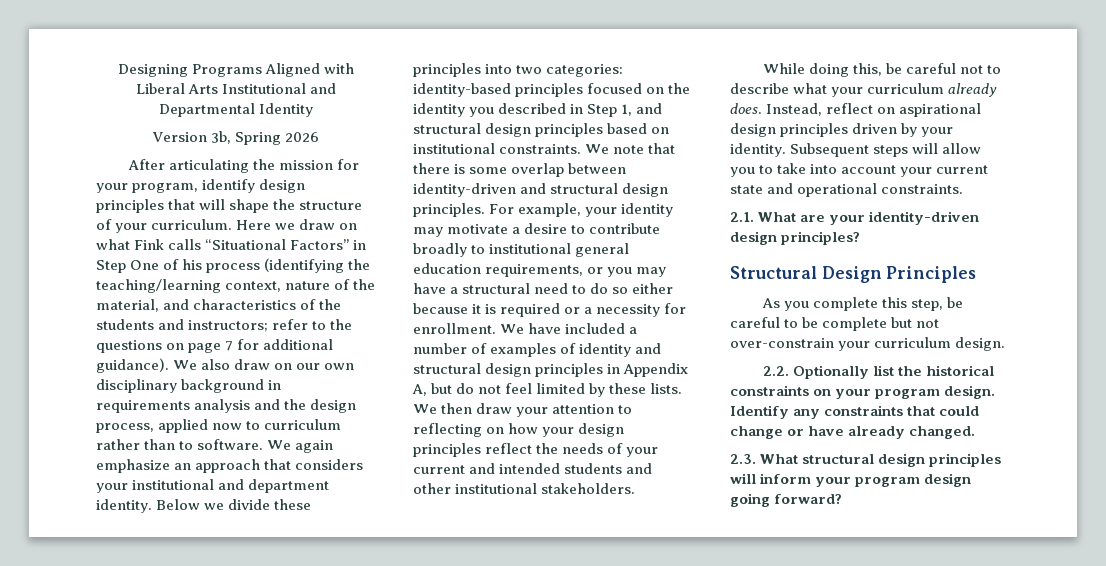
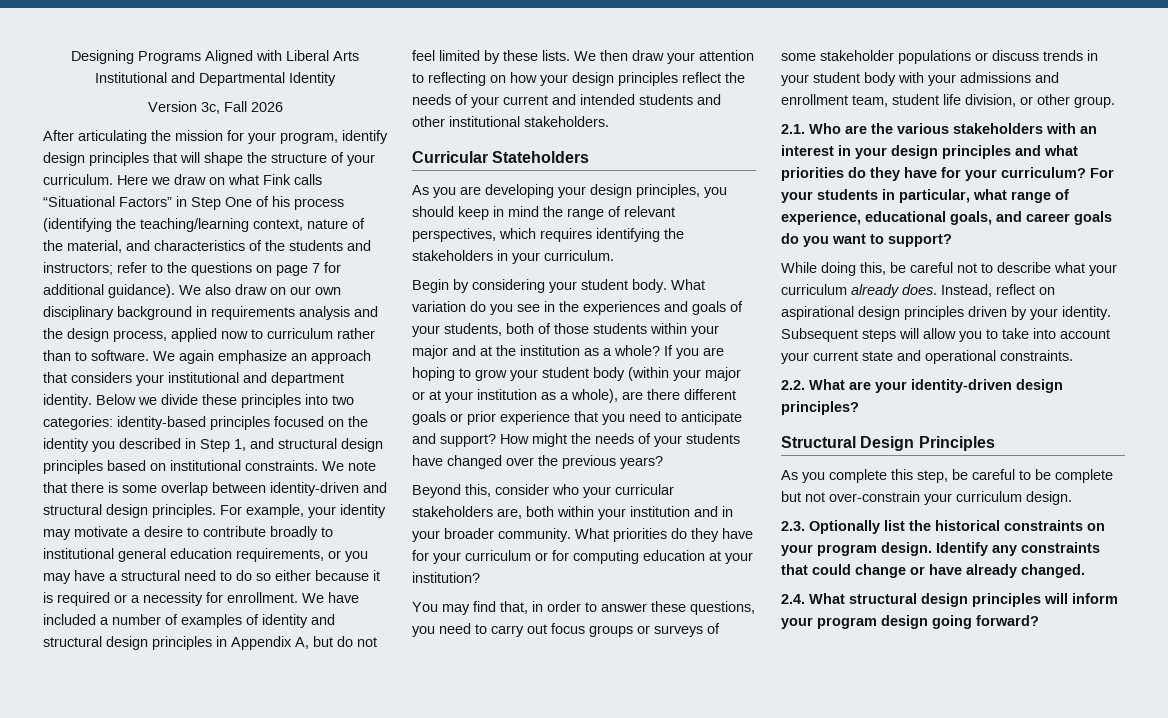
[210,131,282,145] 3b, Spring -> [200,101,247,114] 3c, Fall
(636, 488) none -> [412,151,590,163] [412,184,727,198] [412,206,675,220] [412,228,684,242] [412,250,614,264] [412,279,705,293] [412,301,743,315] [412,323,719,337] [412,345,724,359] [412,367,741,381] [412,389,736,403] [412,411,742,425] [412,433,740,447] [412,455,663,469] [412,484,674,498] [412,506,733,520] [412,528,753,542] [412,550,753,564] [412,572,480,583] [412,601,755,615] [412,623,720,637] [781,50,1098,64] [781,72,1059,86] [781,94,1115,108] [781,123,1097,134] [781,145,1078,159] [781,167,1114,181] [781,189,1069,203] [781,211,1112,225] [781,233,952,247] // Curricular Stateholders // As you are developing your design principles, you should keep in mind the range of relevant perspectives, which requires identifying the stakeholders in your curriculum. // Begin by considering your student body. What variation do you see in the experiences and goals of your students, both of those students within your major and at the institution as a whole? If you are hoping to grow your student body (within your major or at your institution as a whole), are there different goals or prior experience that you need to anticipate and support? How might the needs of your students have changed over the previous years? // Beyond this, consider who your curricular stakeholders are, both within your institution and in your broader community. What priorities do they have for your curriculum or for computing education at your institution? // You may find that, in order to answer these questions, you need to carry out focus groups or surveys of some stakeholder populations or discuss trends in your student body with your admissions and enrollment team, student life division, or other group. // 2.1. Who are the various stakeholders with an interest in your design principles and what priorities do they have for your curriculum? For your students in particular, what range of experience, educational goals, and career goals do you want to support?
[730,212,754,222] 2.1. -> [781,380,805,390] 2.2.
[762,366,789,376] 2.2. -> [781,521,805,531] 2.3.
[730,454,756,464] 2.3. -> [781,594,805,604] 2.4.

